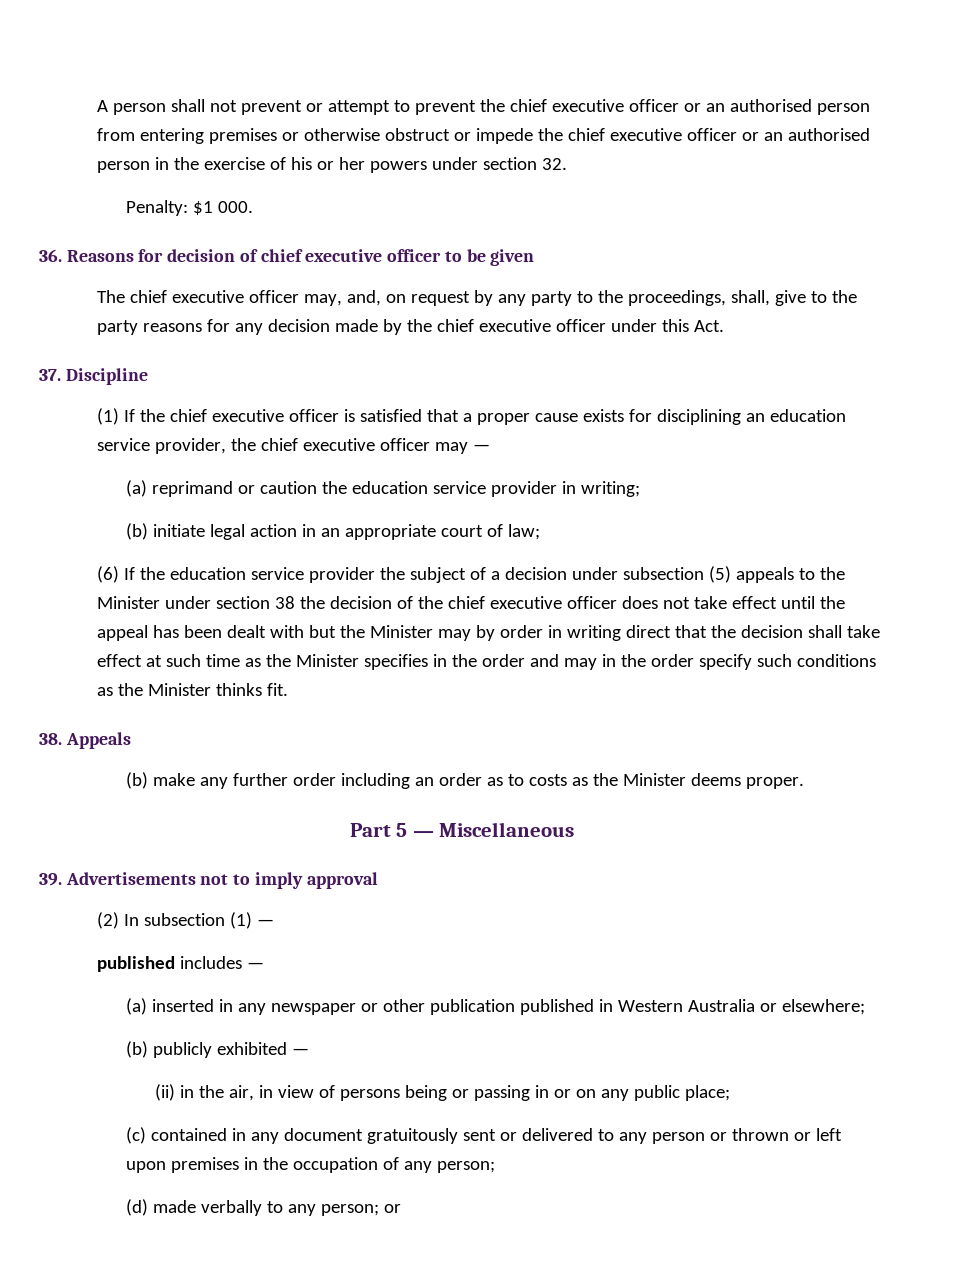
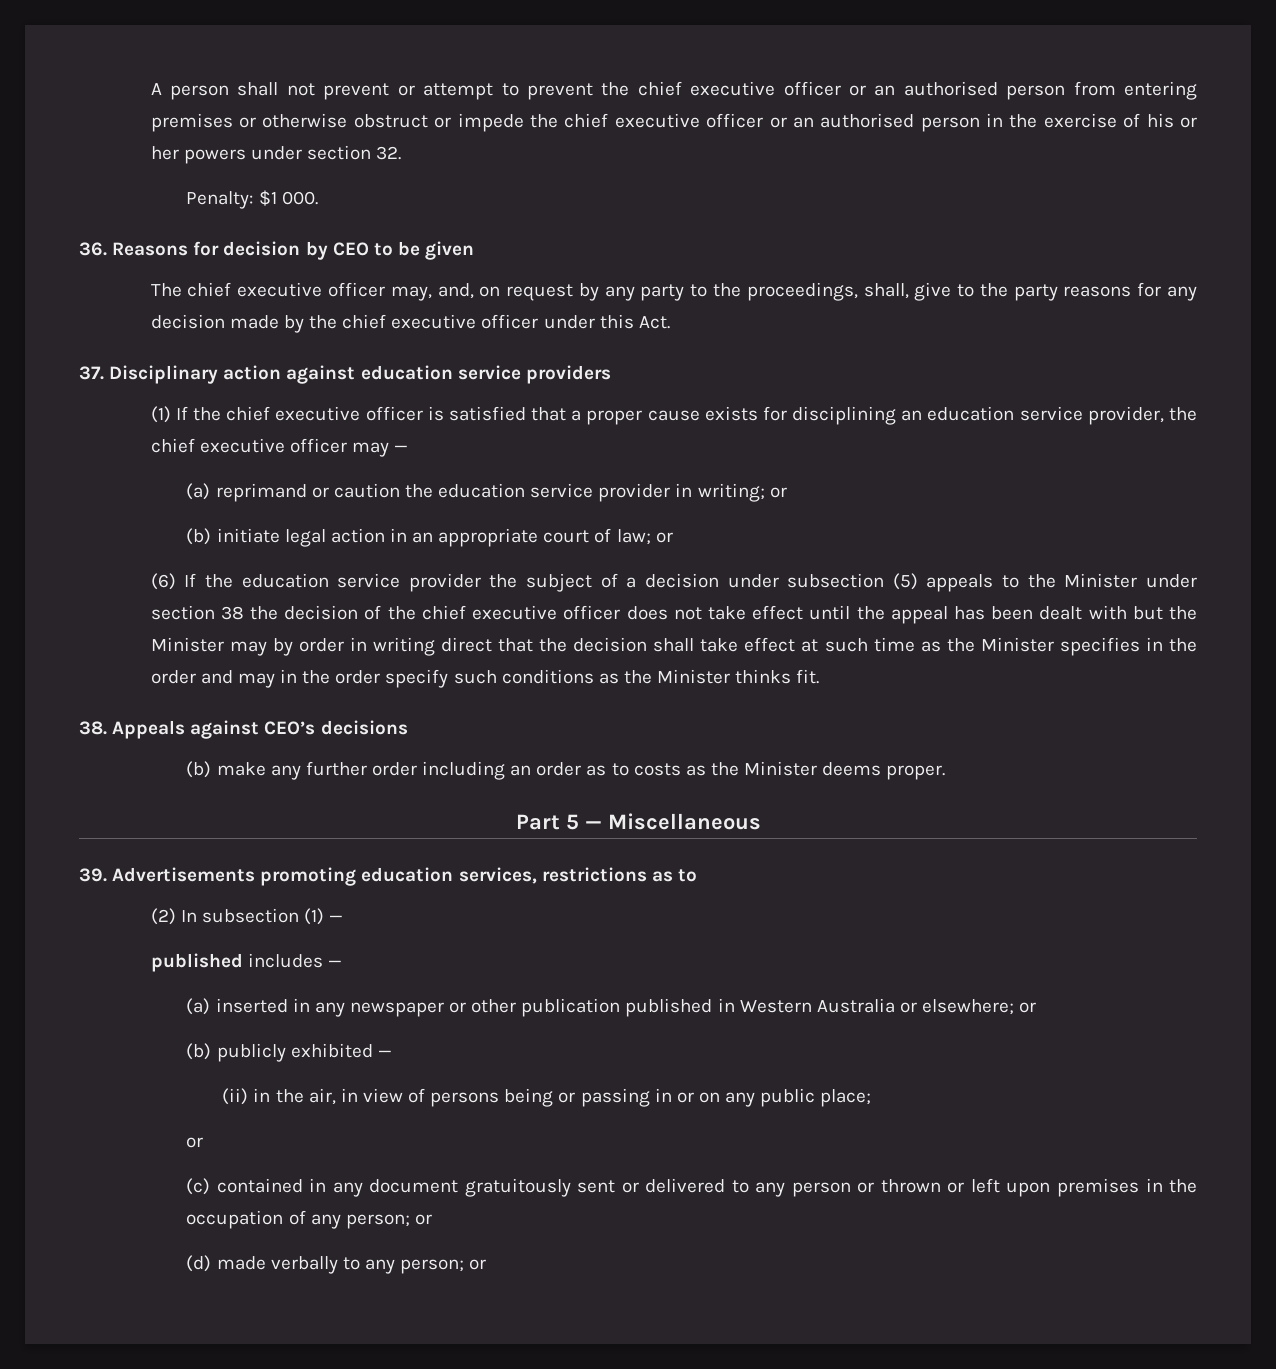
[239,249,442,262] of chief executive officer -> [305,241,369,260] by CEO
[65,368,148,385] Discipline -> [109,365,611,384] Disciplinary action against education service providers
(640, 489) none -> [769,487,787,498] or
(540, 532) none -> [655,532,673,543] or
(131, 740) none -> [190,720,408,739] against CEO’s decisions
[200,872,378,889] not to imply approval -> [260,867,697,886] promoting education services, restrictions as to
(865, 1007) none -> [1019,1002,1037,1013] or
(730, 1093) none -> [186,1137,204,1148] // or
(495, 1167) none -> [414,1214,432,1225] or

